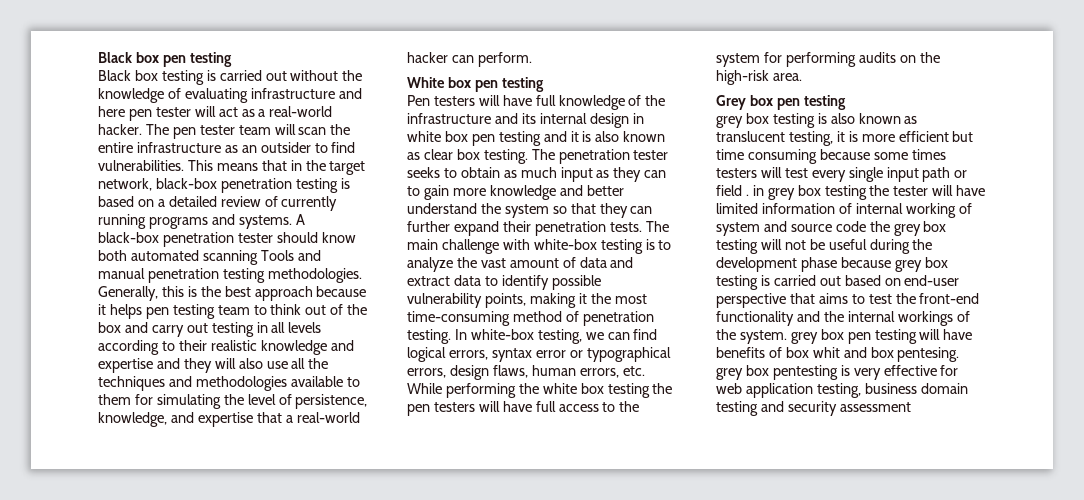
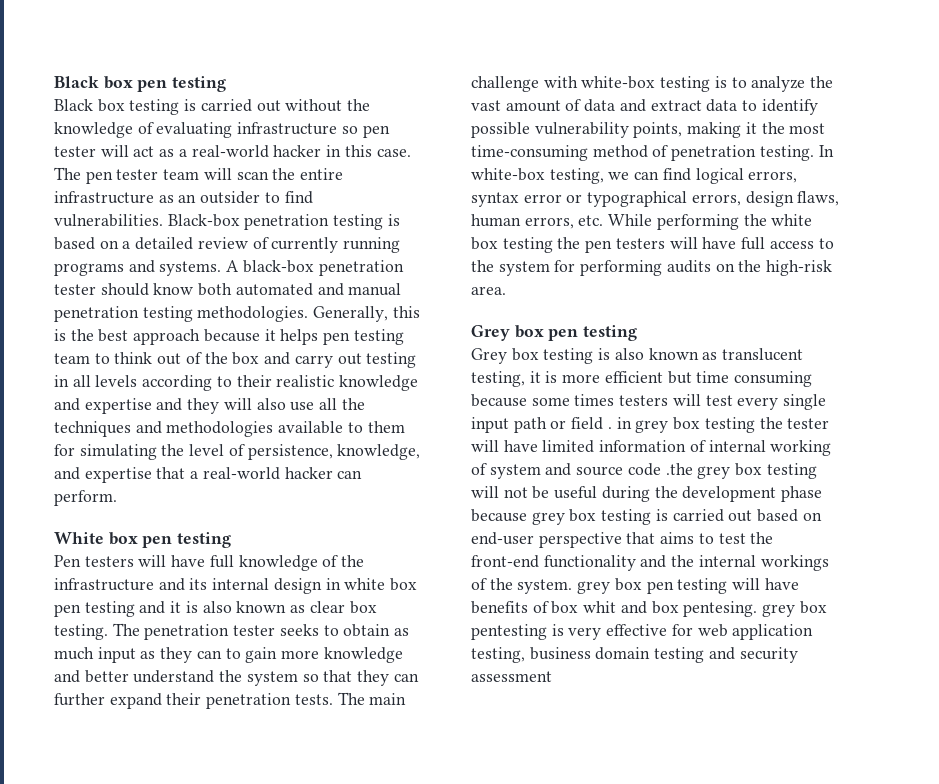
[338,88,362,99] [98,106,125,117] and here -> [341,126,358,134] so
[98,124,142,135] hacker. -> [273,145,411,157] hacker in this case.
[187,160,366,175] [98,178,217,191] This means that in the target network, black-box -> [167,214,240,227] Black-box
[202,250,294,265] scanning Tools -> (313, 289) none
[716,116,743,128] grey -> [471,348,507,364] Grey
[869,221,890,232] the -> [665,463,693,475] .the

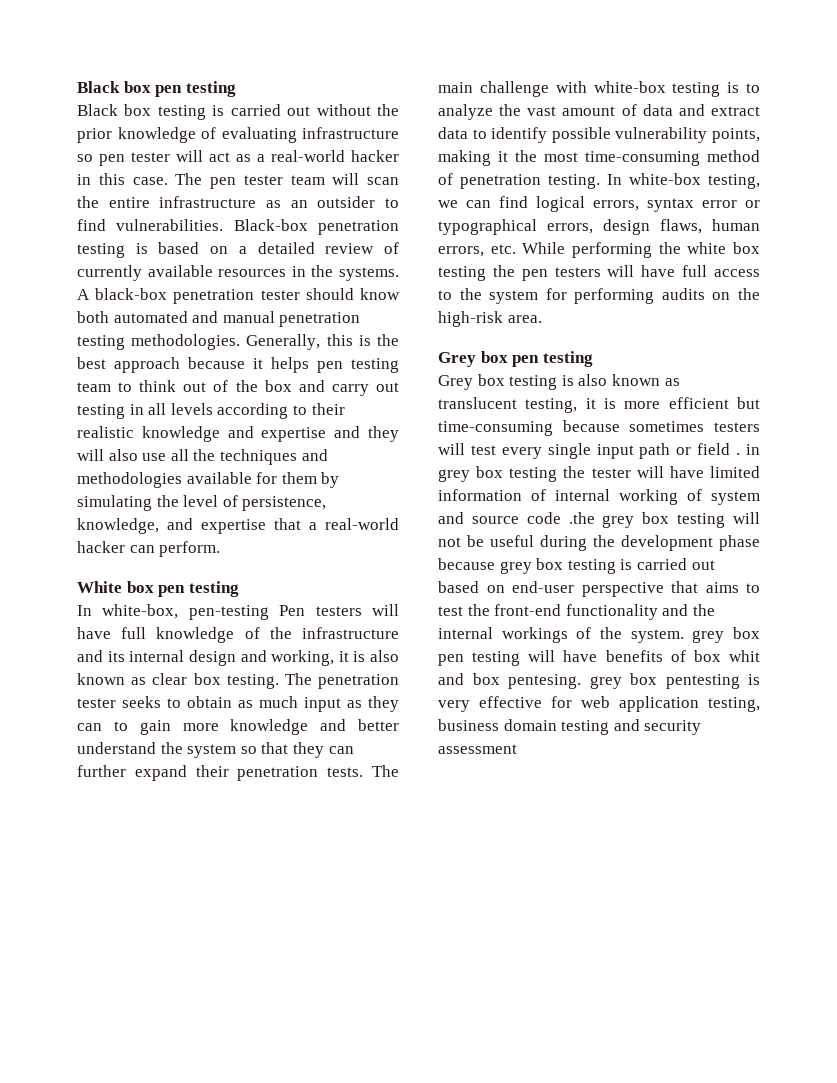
(371, 105) none -> [77,128,112,143] prior
[343,237,401,253] [54,260,155,276] running programs and -> [147,265,334,277] available resources in the
[347,421,405,433] [54,444,75,456] to them for -> [256,472,340,488] for them by
(232, 540) none -> [77,604,269,620] In white-box, pen-testing
[325,578,418,591] [54,601,166,617] in white box pen testing and -> [240,650,335,666] and working,
[696,371,813,387] [471,394,615,407] time consuming because some times -> [438,420,705,436] time-consuming because sometimes

